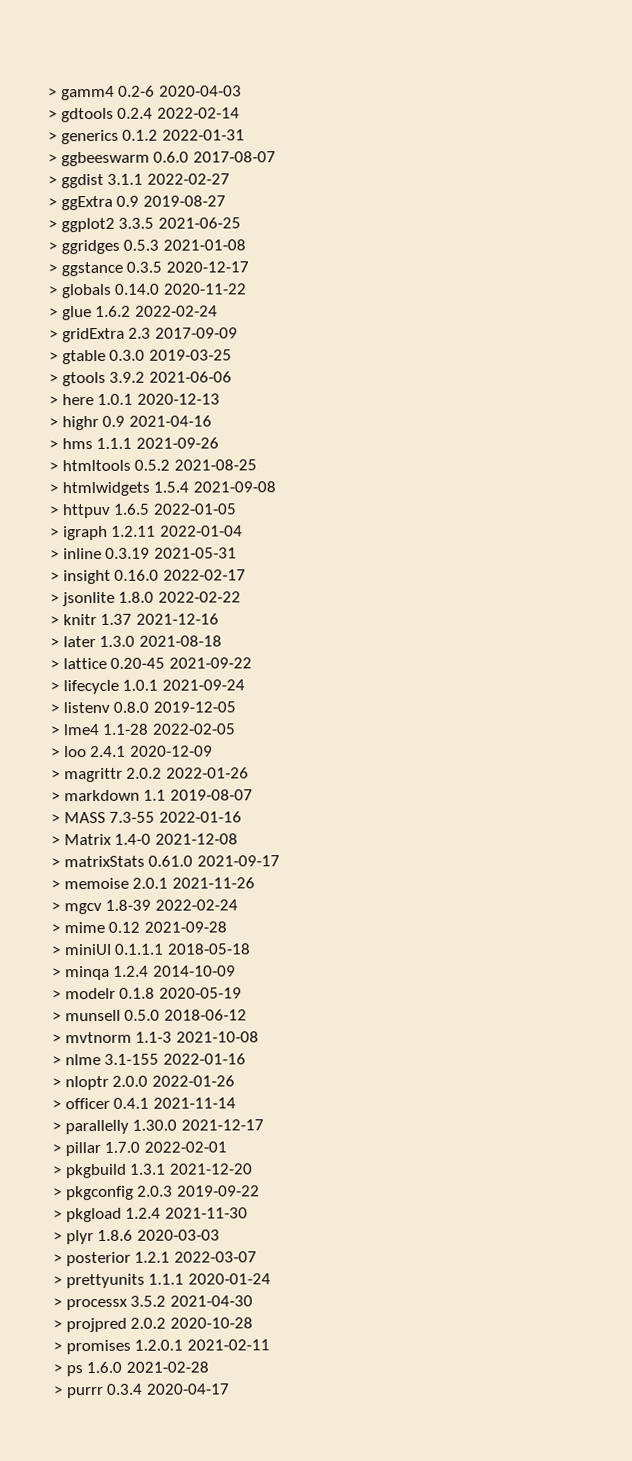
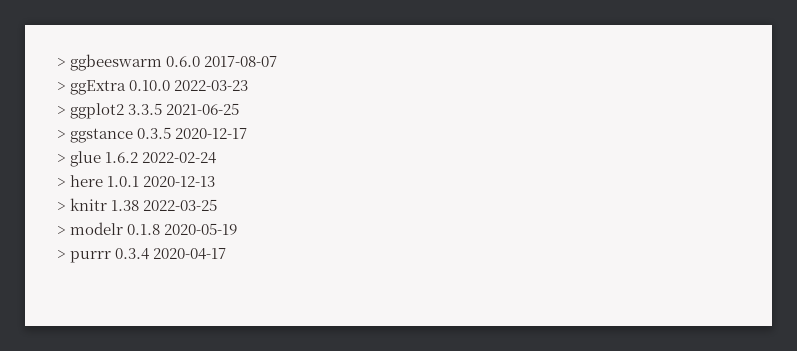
[48,85,242,101] [48,107,240,123] [48,129,245,145] [48,154,57,164] > gamm4 0.2-6 2020-04-03 // > gdtools 0.2.4 2022-02-14 // > generics 0.1.2 2022-01-31 // > -> [57,58,66,67] >
[48,173,230,189] // > ggdist 3.1.1 2022-02-27 -> (278, 61) none
[116,195,226,207] 0.9 2019-08-27 -> [129,80,249,91] 0.10.0 2022-03-23
[48,239,246,255] // > ggridges 0.5.3 2021-01-08 -> (240, 109) none
[48,283,247,299] // > globals 0.14.0 2020-11-22 -> (248, 133) none
[61,327,238,343] [49,349,232,365] [49,371,232,387] [49,393,220,406] [49,415,212,431] [49,437,219,450] [49,459,257,472] [49,481,276,497] [49,503,237,519] [50,525,243,541] [50,547,237,560] [50,569,246,585] [50,591,241,607] [50,613,219,626] [50,635,222,648] [50,657,252,670] [50,679,245,695] [50,701,236,714] [50,723,236,736] [51,745,213,758] [51,767,249,783] [51,789,253,802] [51,811,242,824] [51,833,238,846] [51,855,280,868] [51,877,255,890] [51,899,238,915] [51,921,227,934] [51,943,251,956] [52,965,236,981] [52,987,242,1000] [52,1009,247,1022] [52,1031,259,1044] [52,1053,246,1066] [52,1075,235,1091] [52,1097,236,1110] [52,1119,264,1135] [52,1141,227,1157] [52,1163,253,1179] [53,1185,260,1201] [53,1207,248,1223] [53,1229,220,1245] [53,1251,257,1267] [53,1273,271,1289] [53,1295,253,1311] [53,1317,253,1333] [53,1339,270,1355] [53,1361,209,1377] gridExtra 2.3 2017-09-09 // > gtable 0.3.0 2019-03-25 // > gtools 3.9.2 2021-06-06 // > here 1.0.1 2020-12-13 // > highr 0.9 2021-04-16 // > hms 1.1.1 2021-09-26 // > htmltools 0.5.2 2021-08-25 // > htmlwidgets 1.5.4 2021-09-08 // > httpuv 1.6.5 2022-01-05 // > igraph 1.2.11 2022-01-04 // > inline 0.3.19 2021-05-31 // > insight 0.16.0 2022-02-17 // > jsonlite 1.8.0 2022-02-22 // > knitr 1.37 2021-12-16 // > later 1.3.0 2021-08-18 // > lattice 0.20-45 2021-09-22 // > lifecycle 1.0.1 2021-09-24 // > listenv 0.8.0 2019-12-05 // > lme4 1.1-28 2022-02-05 // > loo 2.4.1 2020-12-09 // > magrittr 2.0.2 2022-01-26 // > markdown 1.1 2019-08-07 // > MASS 7.3-55 2022-01-16 // > Matrix 1.4-0 2021-12-08 // > matrixStats 0.61.0 2021-09-17 // > memoise 2.0.1 2021-11-26 // > mgcv 1.8-39 2022-02-24 // > mime 0.12 2021-09-28 // > miniUI 0.1.1.1 2018-05-18 // > minqa 1.2.4 2014-10-09 // > modelr 0.1.8 2020-05-19 // > munsell 0.5.0 2018-06-12 // > mvtnorm 1.1-3 2021-10-08 // > nlme 3.1-155 2022-01-16 // > nloptr 2.0.0 2022-01-26 // > officer 0.4.1 2021-11-14 // > parallelly 1.30.0 2021-12-17 // > pillar 1.7.0 2022-02-01 // > pkgbuild 1.3.1 2021-12-20 // > pkgconfig 2.0.3 2019-09-22 // > pkgload 1.2.4 2021-11-30 // > plyr 1.8.6 2020-03-03 // > posterior 1.2.1 2022-03-07 // > prettyunits 1.1.1 2020-01-24 // > processx 3.5.2 2021-04-30 // > projpred 2.0.2 2020-10-28 // > promises 1.2.0.1 2021-02-11 // > ps 1.6.0 2021-02-28 -> [70,175,216,187] [57,198,218,211] [57,222,238,235] here 1.0.1 2020-12-13 // > knitr 1.38 2022-03-25 // > modelr 0.1.8 2020-05-19

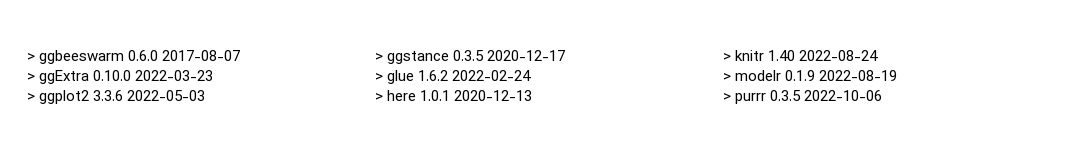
[128,103,240,115] 3.3.5 2021-06-25 -> [93,90,206,101] 3.3.6 2022-05-03
[111,199,218,211] 1.38 2022-03-25 -> [768,50,879,61] 1.40 2022-08-24
[127,223,238,235] 0.1.8 2020-05-19 -> [785,70,898,81] 0.1.9 2022-08-19
[115,248,227,260] 0.3.4 2020-04-17 -> [770,90,883,101] 0.3.5 2022-10-06

